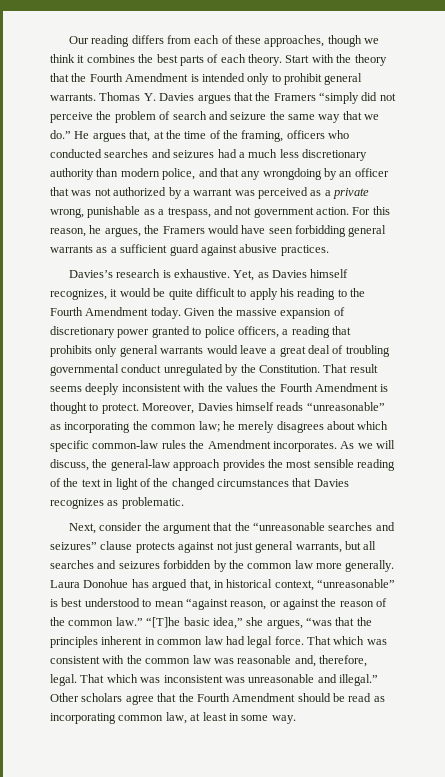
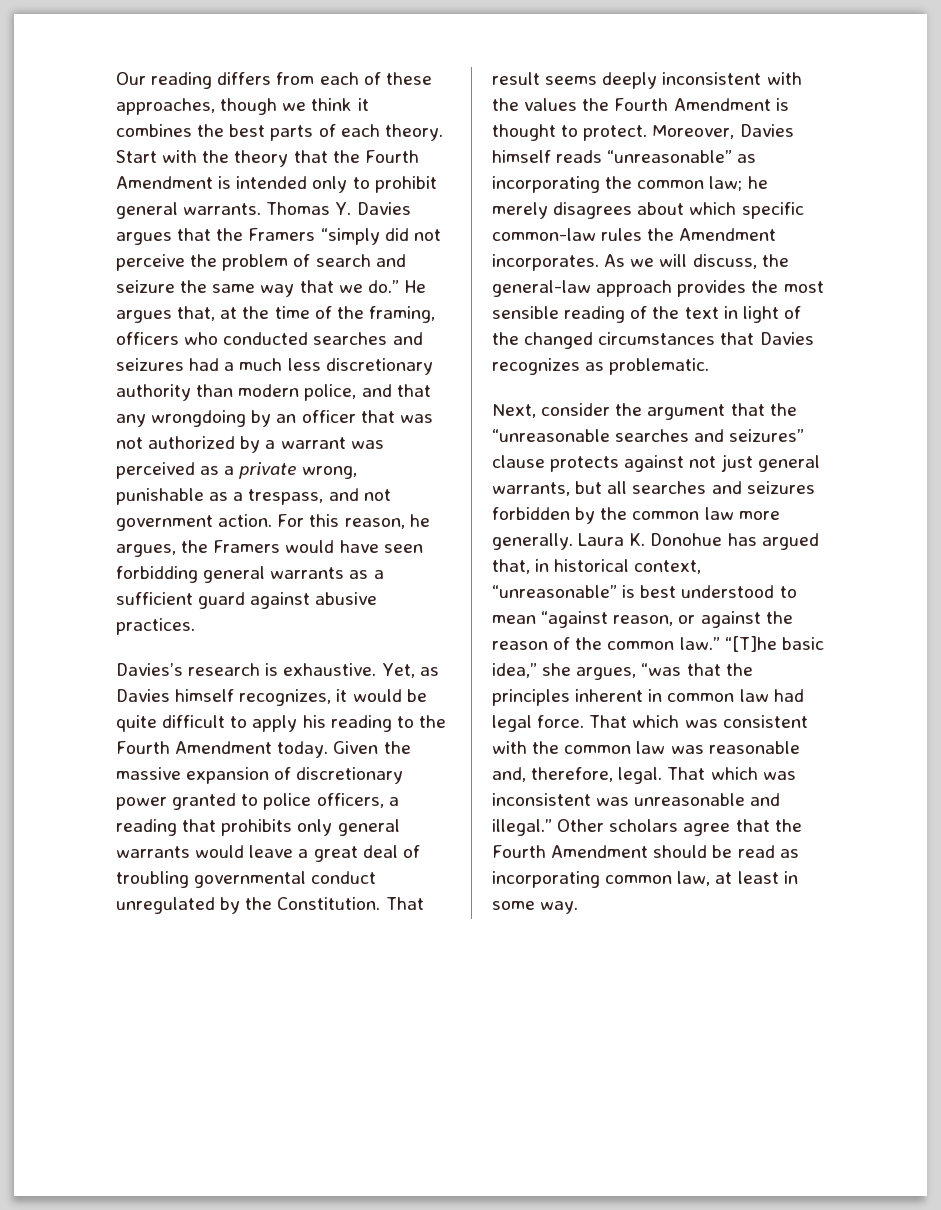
(80, 584) none -> [629,533,646,546] K.

